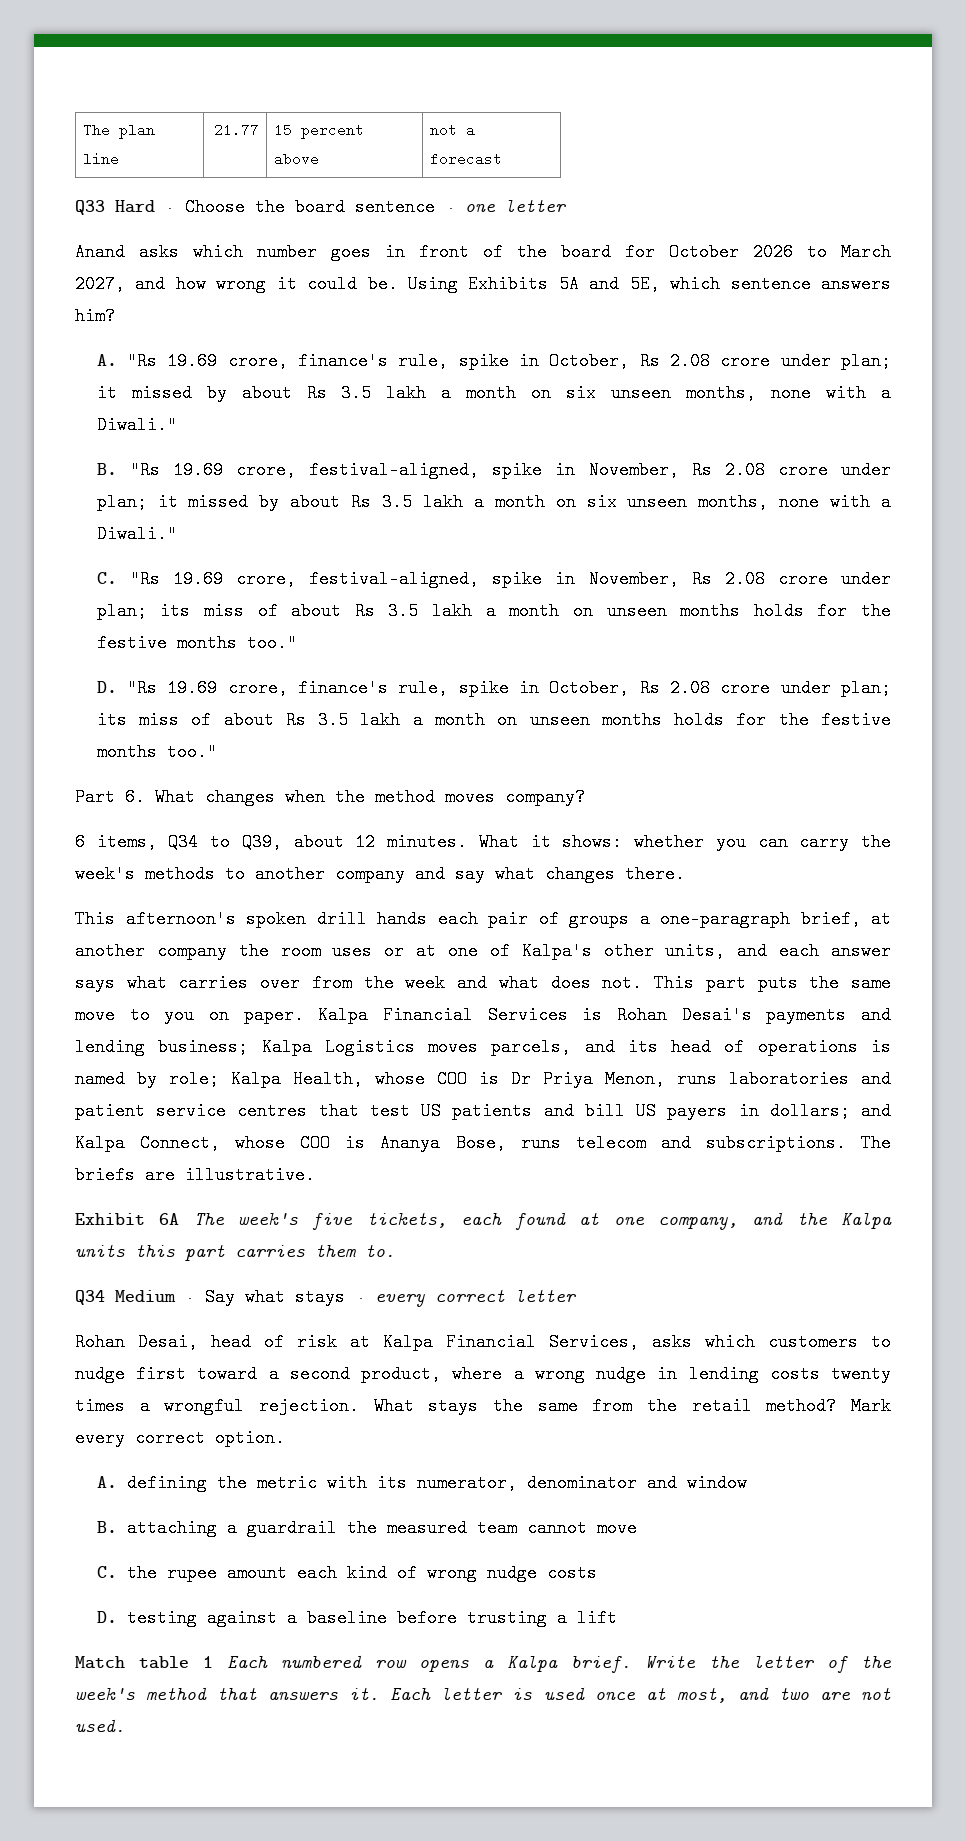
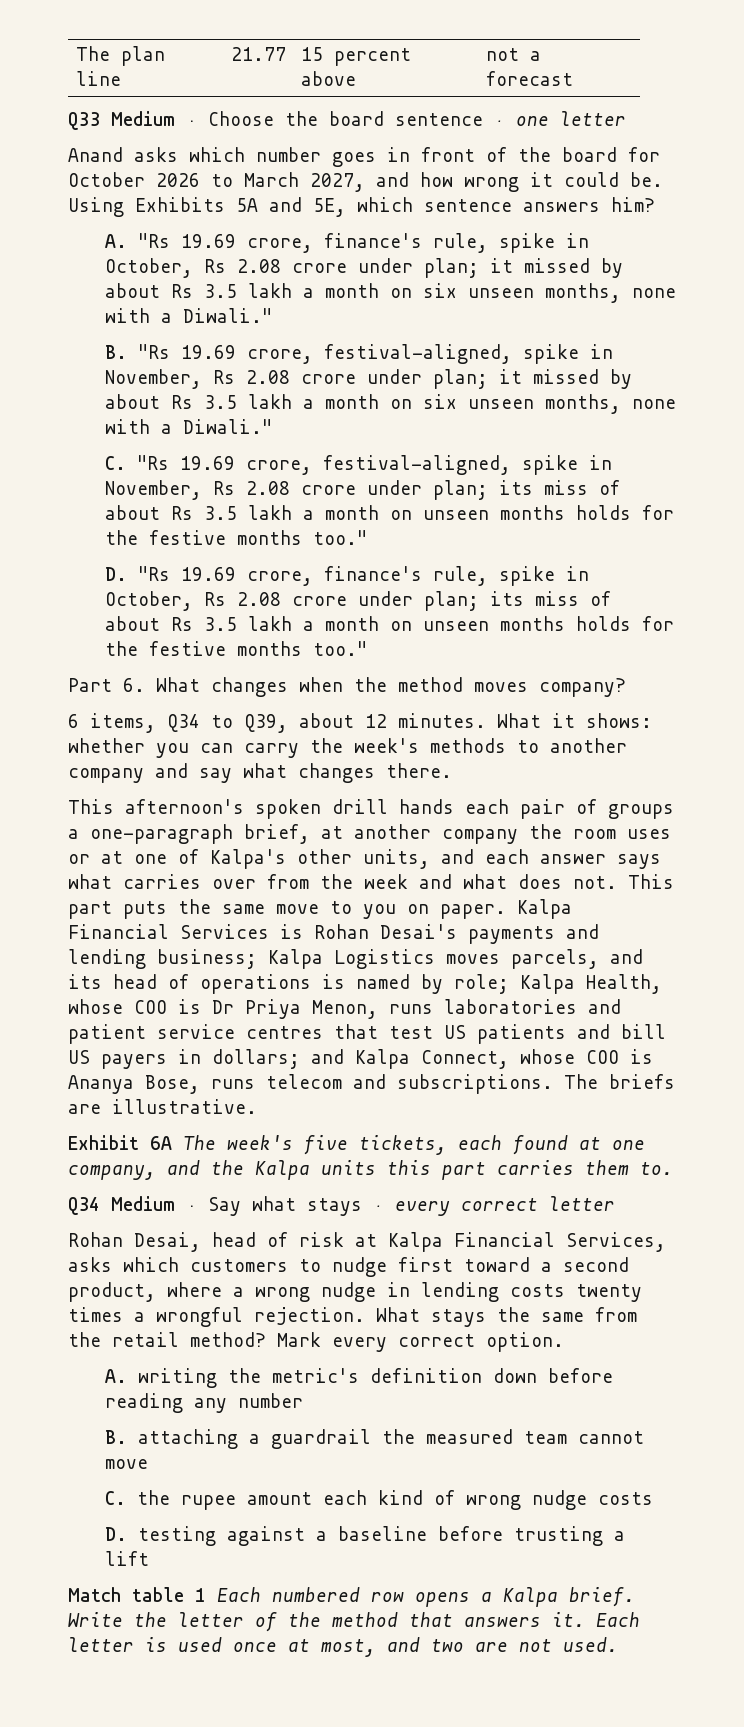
[115,200,155,213] Hard -> [111,111,175,126] Medium
[126,1474,747,1492] defining the metric with its numerator, denominator and window -> [137,1368,613,1388] [104,1393,303,1413] writing the metric's definition down before reading any number
[75,1687,135,1700] week's -> (321, 1619) none

